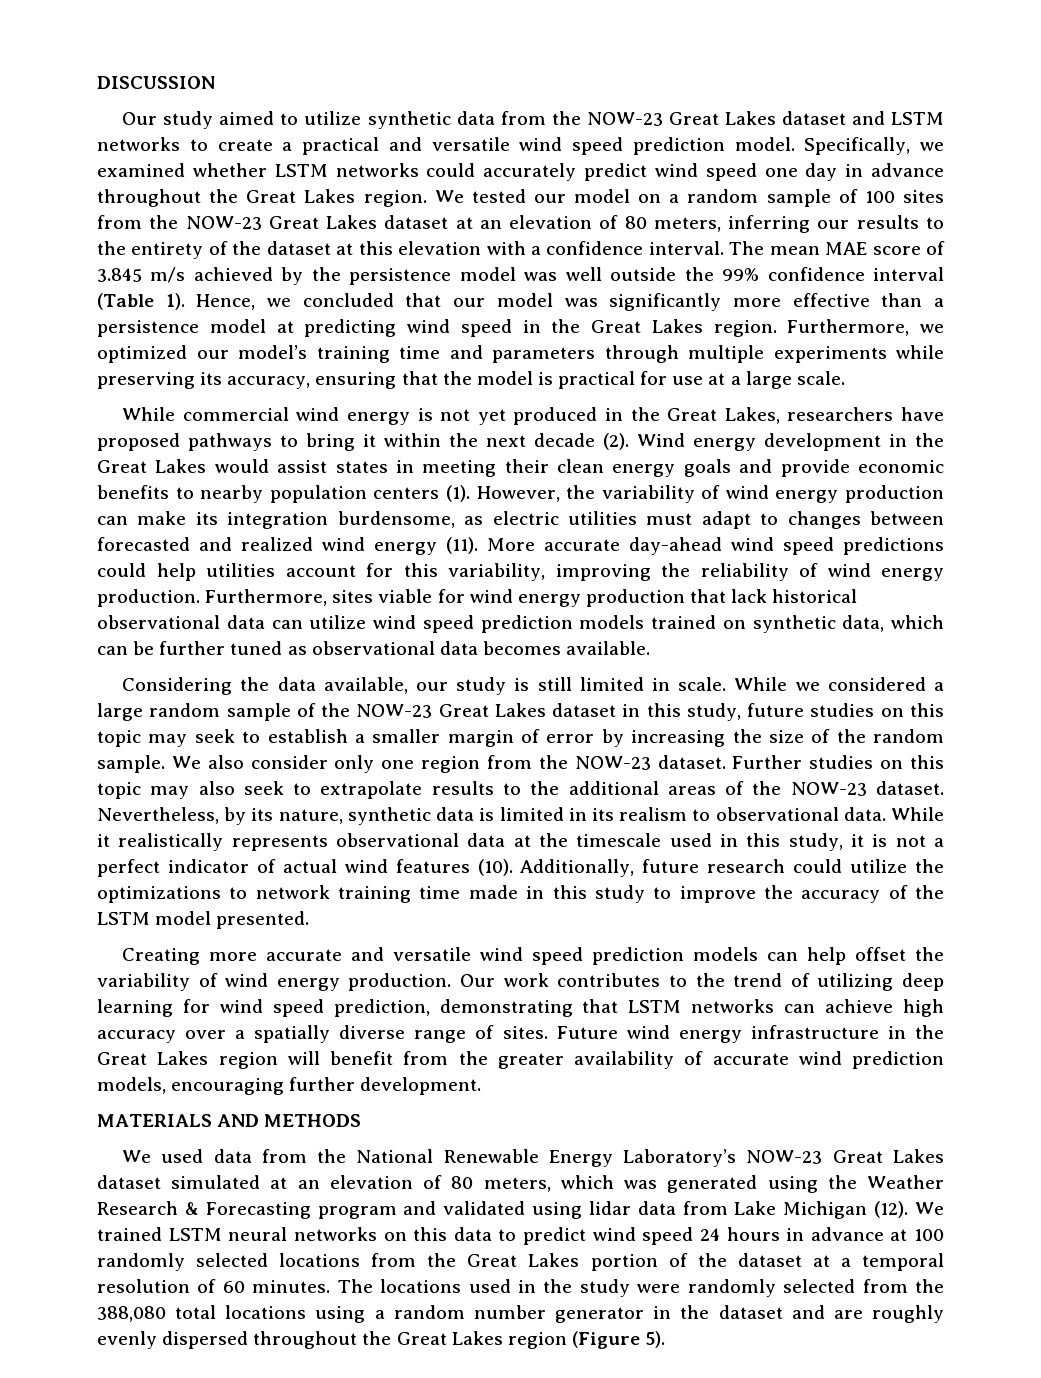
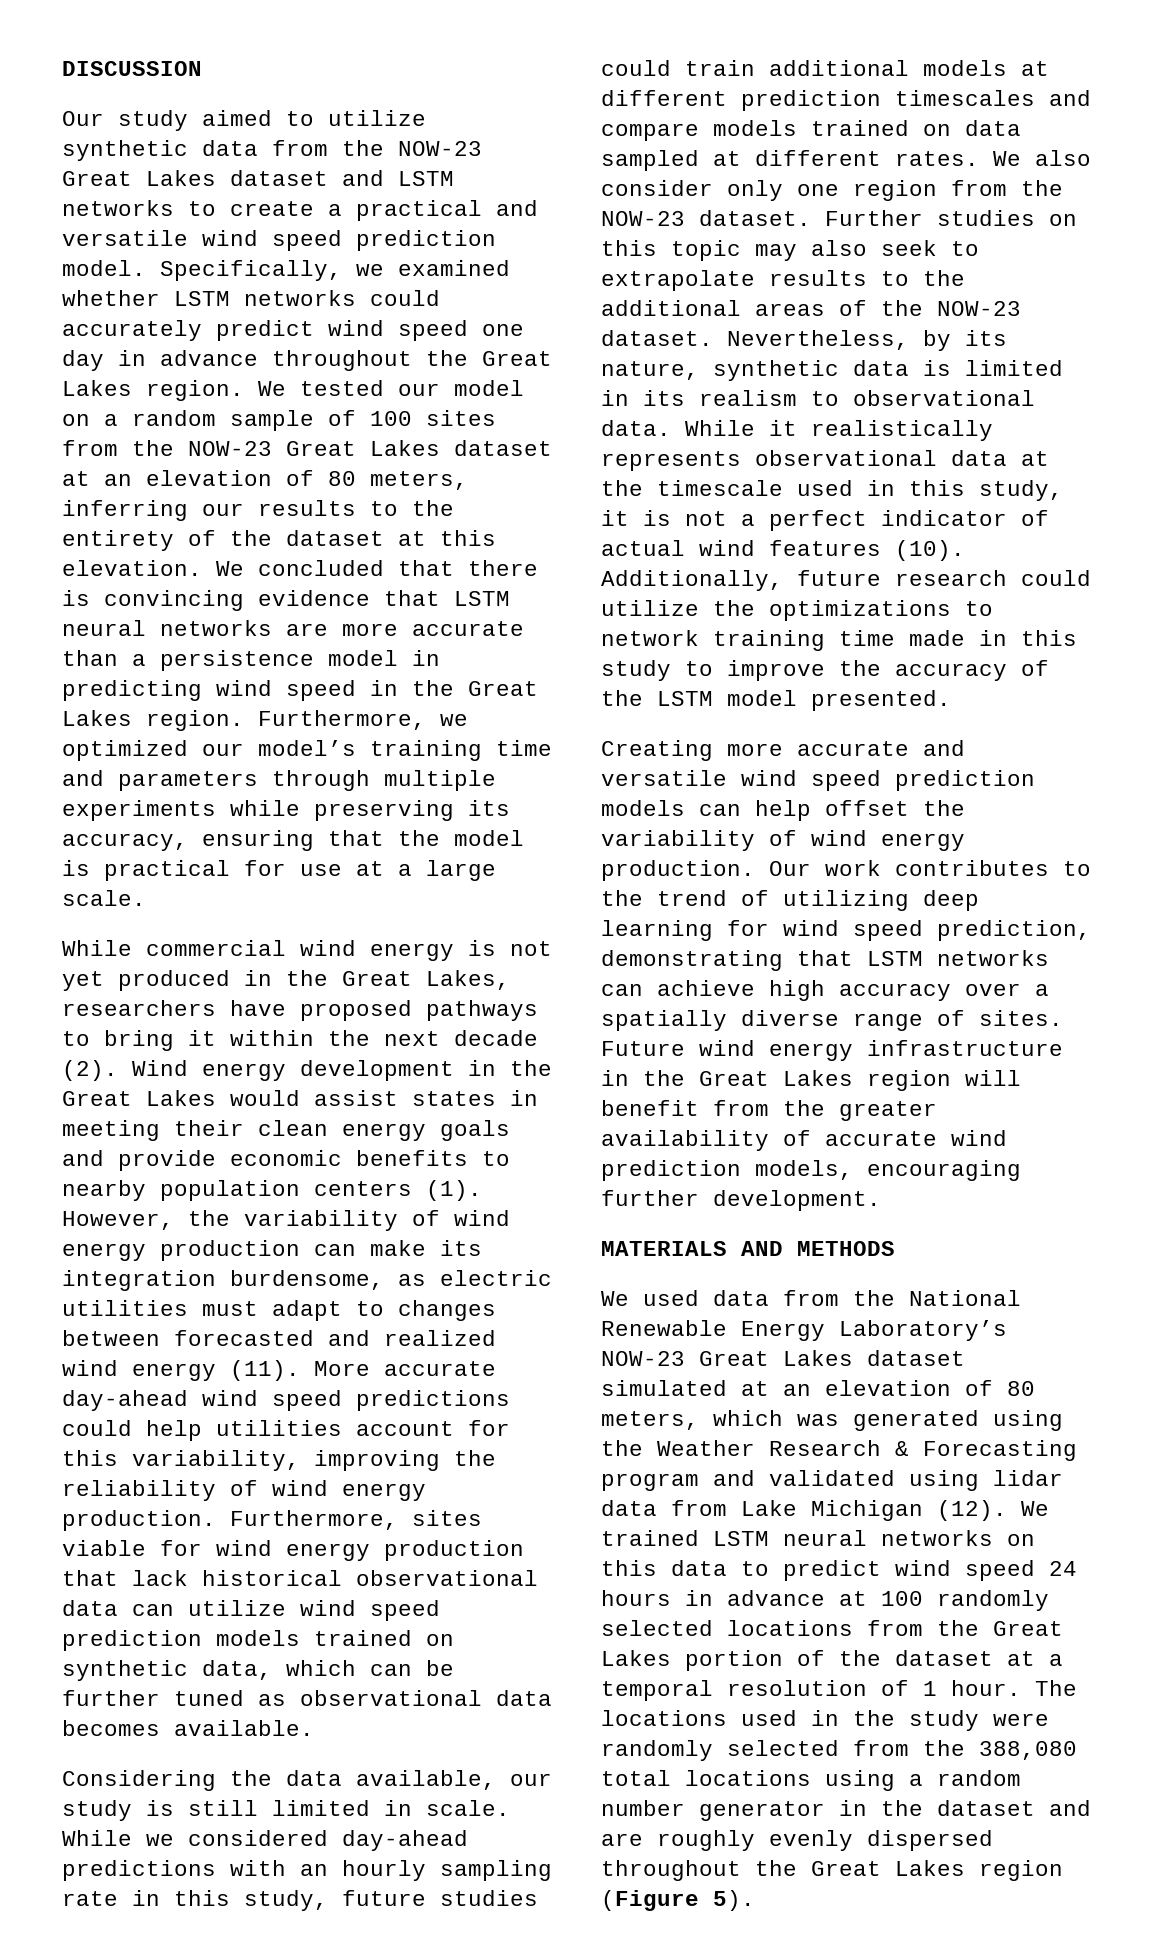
[398,241,945,255] [97,267,944,285] [97,293,870,311] elevation with a confidence interval. The mean MAE score of 3.845 m/s achieved by the persistence model was well outside the 99% confidence interval (Table 1). Hence, we concluded that our model was significantly more effective -> [62,560,538,576] [62,590,510,611] [62,620,524,636] elevation. We concluded that there is convincing evidence that LSTM neural networks are more accurate
[276,321,294,333] at -> [412,650,440,666] in
[934,682,945,691] [97,703,617,721] a large random sample of the NOW-23 Great Lakes dataset -> [342,1830,468,1851] [62,1860,552,1881] [62,1891,118,1906] day-ahead predictions with an hourly sampling rate
[880,703,944,717] [97,729,944,747] [97,755,165,773] on this topic may seek to establish a smaller margin of error by increasing the size of the random sample. -> [601,60,1049,76] [601,90,1091,111] [601,120,1021,141] [601,150,979,171] could train additional models at different prediction timescales and compare models trained on data sampled at different rates.
[222,1280,331,1293] 60 minutes. -> [923,1680,1021,1696] 1 hour.

